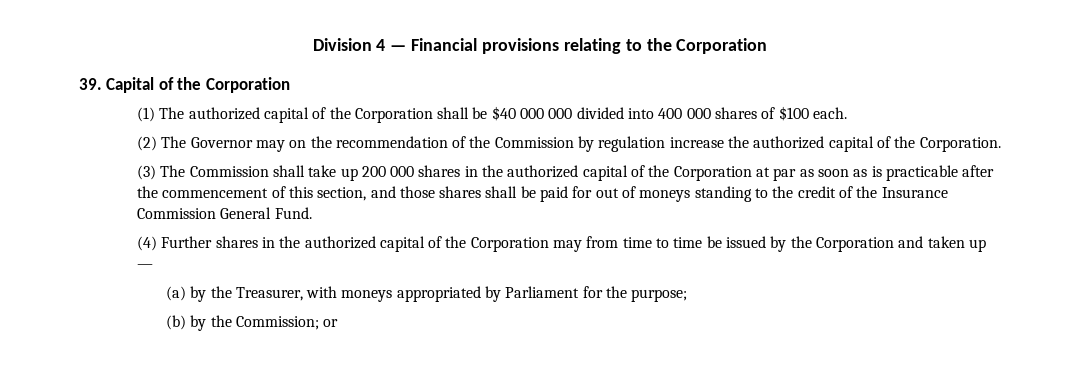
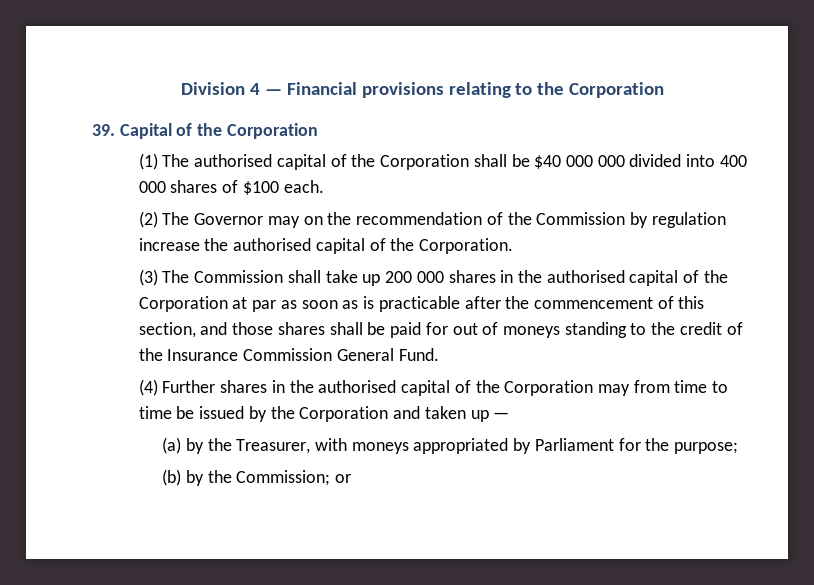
[188,107,260,120] authorized -> [194,154,273,167] authorised
[753,136,825,149] authorized -> [233,238,312,251] authorised
[507,165,579,178] authorized -> [546,270,625,283] authorised
[304,236,376,249] authorized -> [318,380,397,393] authorised

